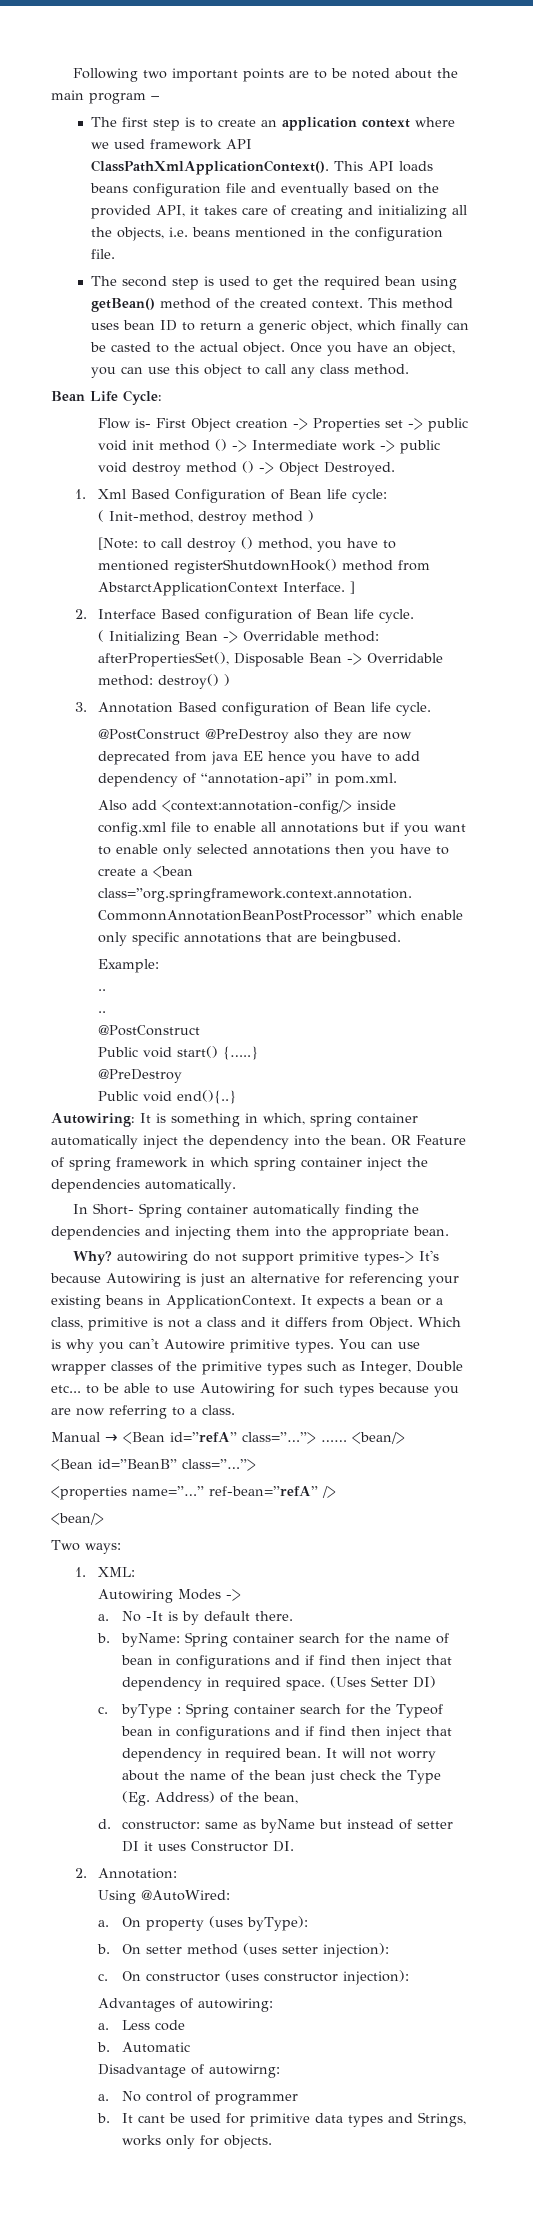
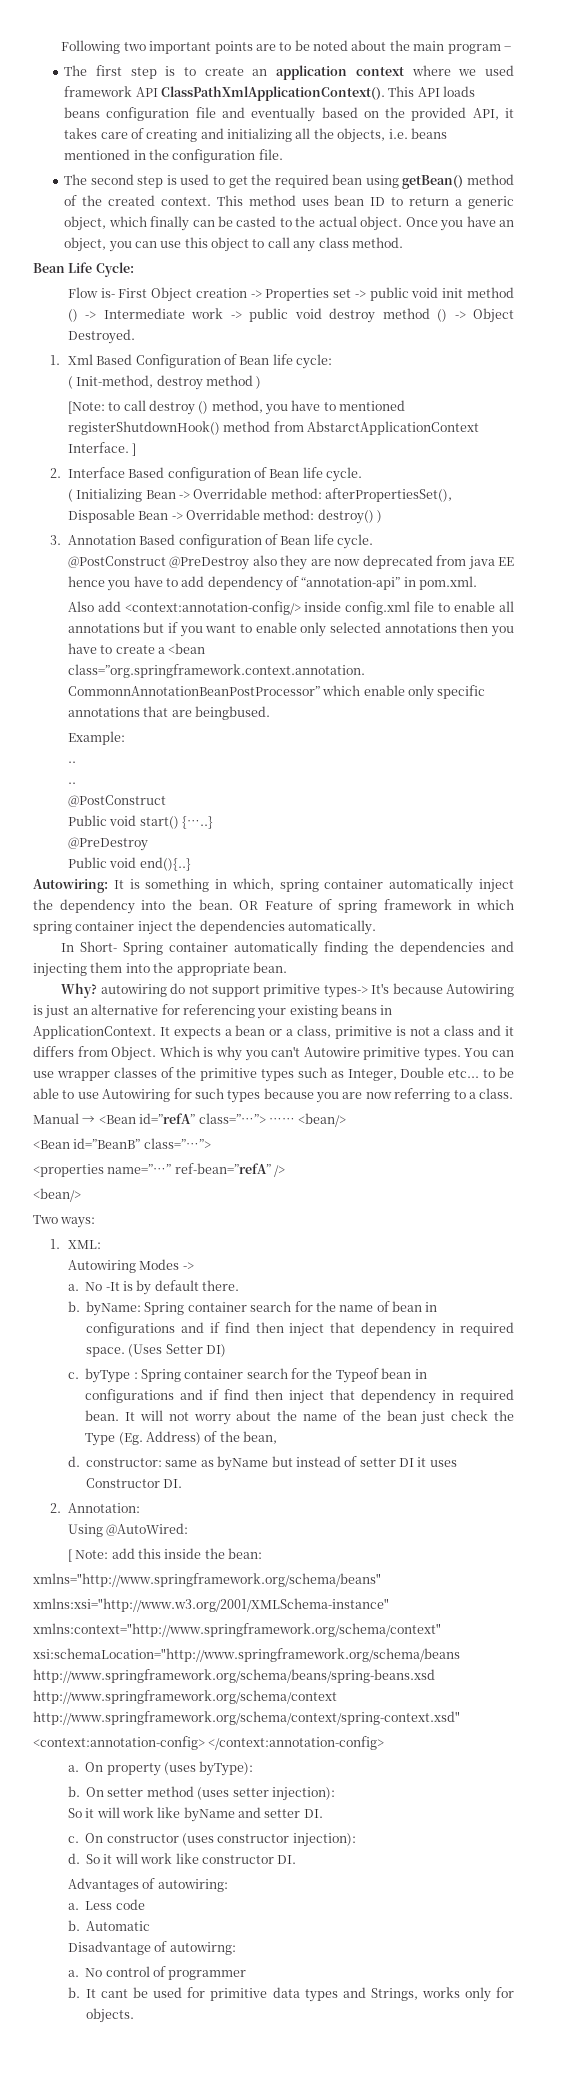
(231, 1895) none -> [67,1548,263,1562] [33,1573,381,1587] [33,1598,389,1612] [33,1623,441,1637] [33,1648,460,1662] [33,1669,435,1683] [33,1690,337,1704] [33,1711,460,1725] [33,1736,385,1750] // [ Note: add this inside the bean: // xmlns="http://www.springframework.org/schema/beans" // xmlns:xsi="http://www.w3.org/2001/XMLSchema-instance" // xmlns:context="http://www.springframework.org/schema/context" // xsi:schemaLocation="http://www.springframework.org/schema/beans http://www.springframework.org/schema/beans/spring-beans.xsd http://www.springframework.org/schema/context http://www.springframework.org/schema/context/spring-context.xsd" // <context:annotation-config> </context:annotation-config>
(389, 1950) none -> [67,1807,323,1822] // So it will work like byName and setter DI.
(409, 1977) none -> [67,1853,297,1864] // d. So it will work like constructor DI.

